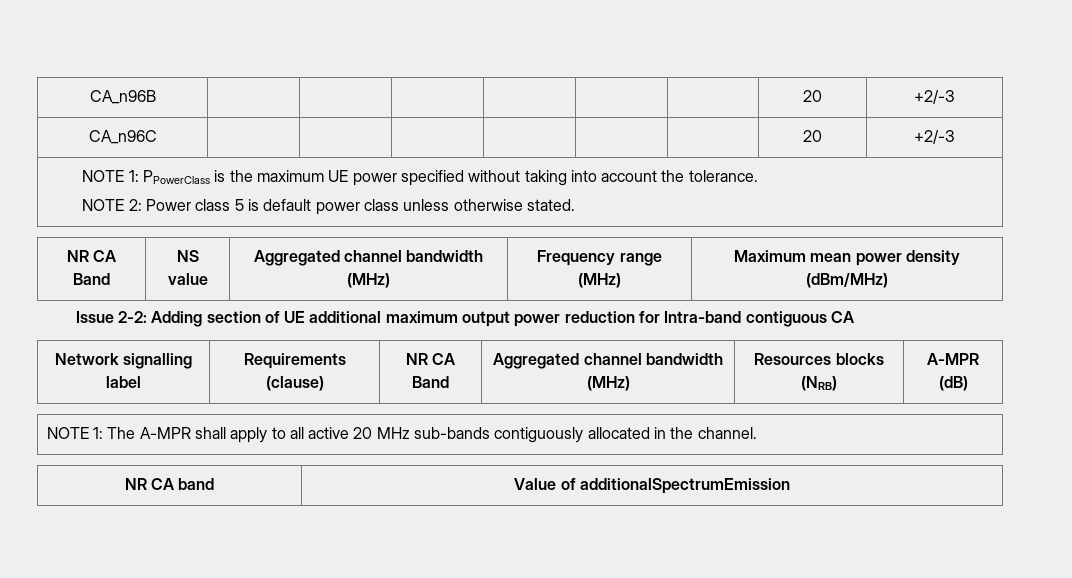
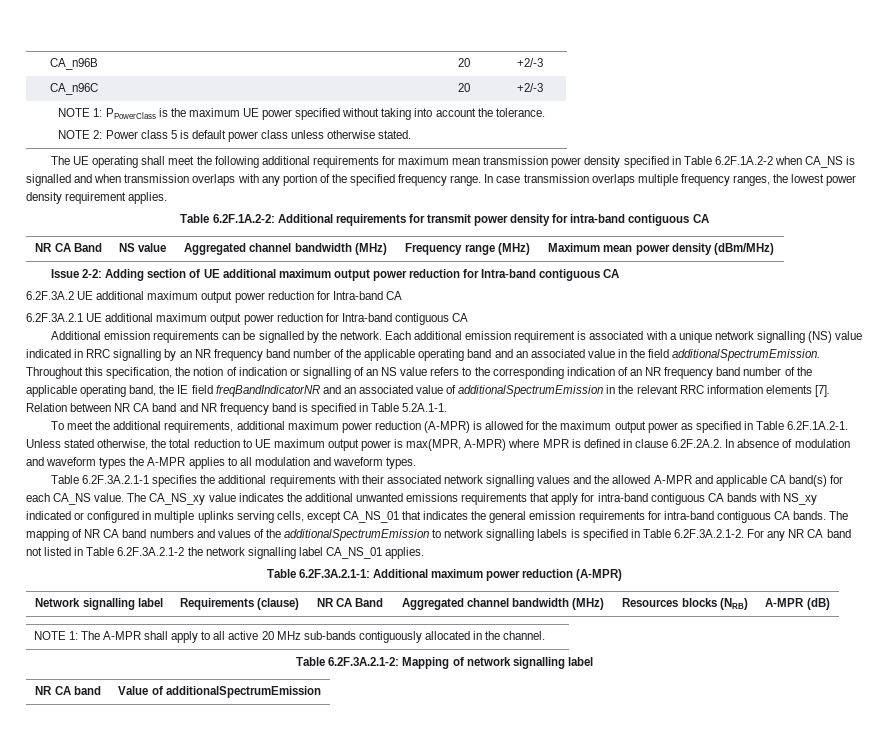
(575, 205) none -> [50,156,856,168] [26,174,857,186] [26,192,168,204] [180,214,709,226] // The UE operating shall meet the following additional requirements for maximum mean transmission power density specified in Table 6.2F.1A.2-2 when CA_NS is signalled and when transmission overlaps with any portion of the specified frequency range. In case transmission overlaps multiple frequency ranges, the lowest power density requirement applies. // Table 6.2F.1A.2-2: Additional requirements for transmit power density for intra-band contiguous CA
(855, 317) none -> [26,291,402,303] [26,313,469,325] [50,331,863,343] [26,349,821,361] [26,367,812,379] [26,385,830,397] [26,403,448,415] [50,421,849,433] [26,439,850,451] [26,457,417,469] [50,475,844,487] [26,493,818,505] [26,511,849,523] [26,529,851,541] [26,547,425,559] [266,569,623,581] // 6.2F.3A.2 UE additional maximum output power reduction for Intra-band CA // 6.2F.3A.2.1 UE additional maximum output power reduction for Intra-band contiguous CA // Additional emission requirements can be signalled by the network. Each additional emission requirement is associated with a unique network signalling (NS) value indicated in RRC signalling by an NR frequency band number of the applicable operating band and an associated value in the field additionalSpectrumEmission. Throughout this specification, the notion of indication or signalling of an NS value refers to the corresponding indication of an NR frequency band number of the applicable operating band, the IE field freqBandIndicatorNR and an associated value of additionalSpectrumEmission in the relevant RRC information elements [7]. Relation between NR CA band and NR frequency band is specified in Table 5.2A.1-1. // To meet the additional requirements, additional maximum power reduction (A-MPR) is allowed for the maximum output power as specified in Table 6.2F.1A.2-1. Unless stated otherwise, the total reduction to UE maximum output power is max(MPR, A-MPR) where MPR is defined in clause 6.2F.2A.2. In absence of modulation and waveform types the A-MPR applies to all modulation and waveform types. // Table 6.2F.3A.2.1-1 specifies the additional requirements with their associated network signalling values and the allowed A-MPR and applicable CA band(s) for each CA_NS value. The CA_NS_xy value indicates the additional unwanted emissions requirements that apply for intra-band contiguous CA bands with NS_xy indicated or configured in multiple uplinks serving cells, except CA_NS_01 that indicates the general emission requirements for intra-band contiguous CA bands. The mapping of NR CA band numbers and values of the additionalSpectrumEmission to network signalling labels is specified in Table 6.2F.3A.2.1-2. For any NR CA band not listed in Table 6.2F.3A.2.1-2 the network signalling label CA_NS_01 applies. // Table 6.2F.3A.2.1-1: Additional maximum power reduction (A-MPR)
(757, 433) none -> [296,657,593,669] // Table 6.2F.3A.2.1-2: Mapping of network signalling label

